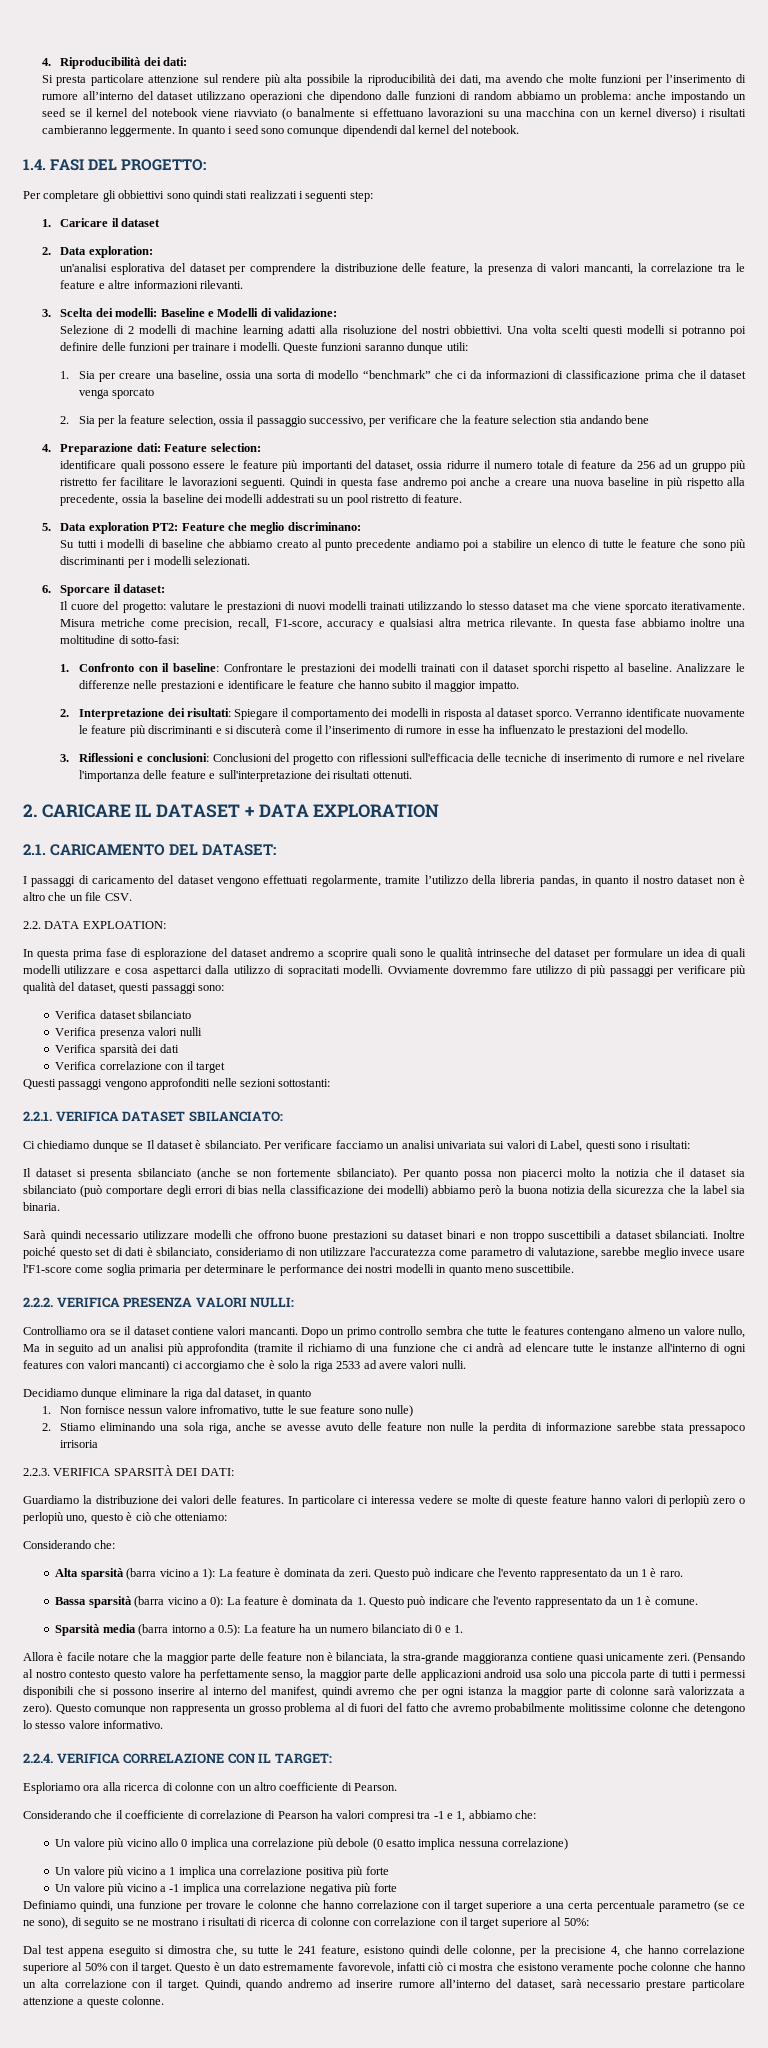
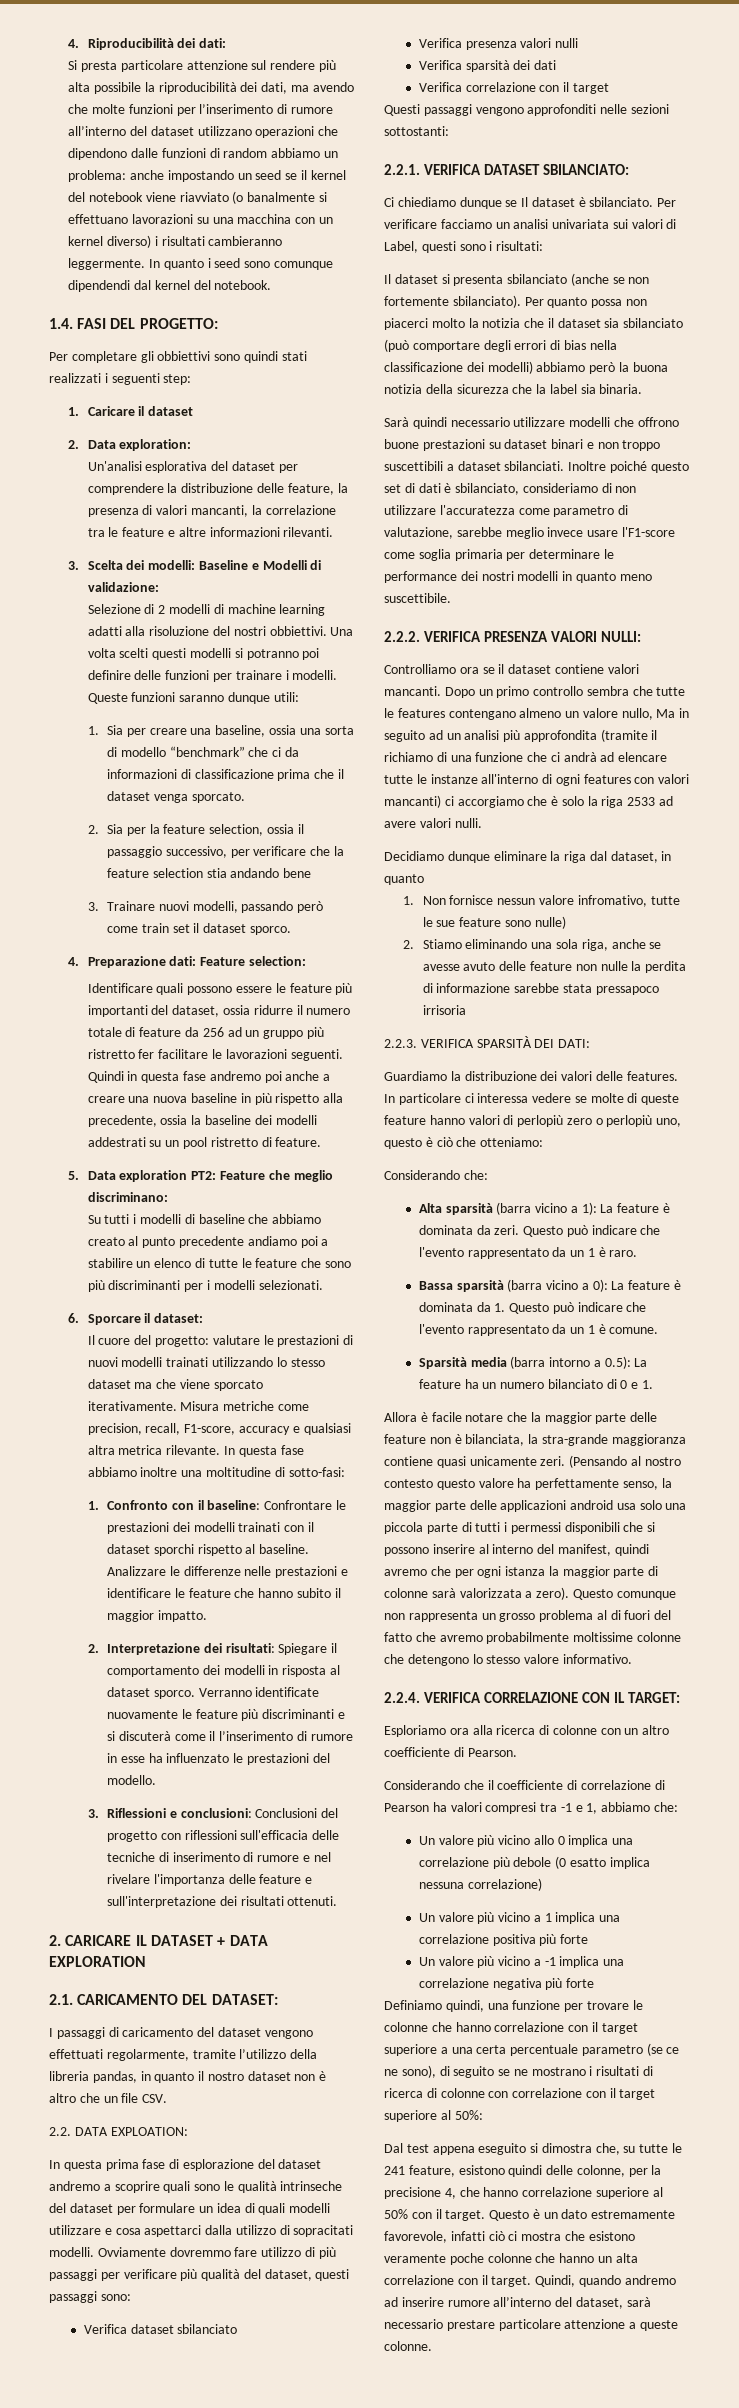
[60,263,108,272] un'analisi -> [87,461,142,471] Un'analisi
[112,388,155,399] sporcato -> [191,792,245,803] sporcato.
(650, 419) none -> [87,901,324,913] [107,923,291,935] // 3. Trainare nuovi modelli, passando però come train set il dataset sporco.
[60,460,117,469] identificare -> [87,983,153,993] Identificare
[569,1703,627,1712] molitissime -> [573,1632,634,1642] moltissime

